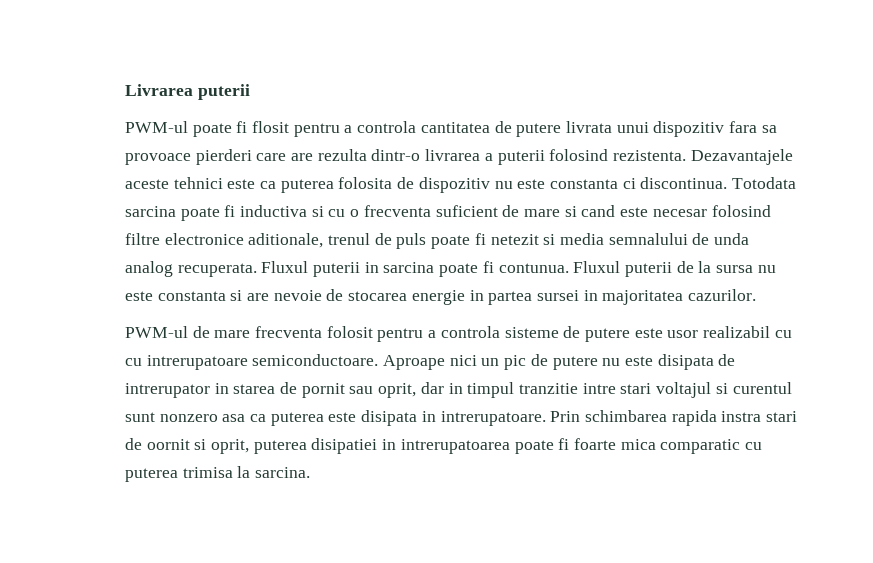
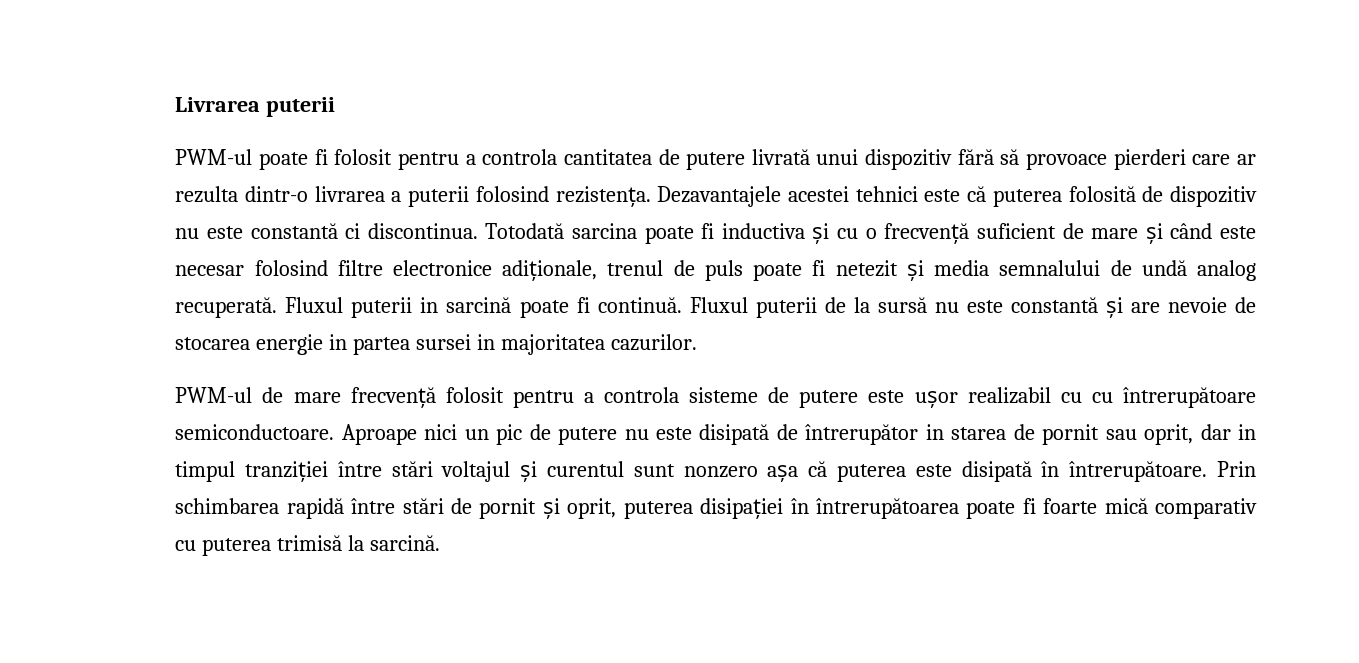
[251,121,289,133] flosit -> [334,149,393,165] folosit
[566,121,613,133] livrata -> [751,149,810,165] livrată
[729,121,777,133] fara sa -> [957,149,1020,165] fără să
[290,153,313,161] are -> [1237,154,1257,165] ar
[613,149,793,165] [124,177,393,193] rezistenta. Dezavantajele aceste tehnici este ca puterea folosita -> [555,186,1136,207] rezistența. Dezavantajele acestei tehnici este că puterea folosită
[550,179,619,189] constanta -> [250,223,338,239] constantă
[732,177,797,189] Totodata -> [485,223,565,239] Totodată
[311,206,324,217] si -> [812,223,830,244] și
[363,205,431,217] frecventa -> [884,223,970,244] frecvență
[564,205,616,217] si cand -> [1145,223,1213,244] și când
[248,233,324,248] aditionale, -> [502,260,598,281] adiționale,
[543,234,556,245] si -> [906,260,924,281] și
[714,233,750,245] [124,261,257,277] unda analog recuperata. -> [1141,260,1256,281] [175,297,278,318] undă analog recuperată.
[383,261,569,277] sarcina poate fi contunua. -> [446,297,682,318] sarcină poate fi continuă.
[716,265,776,273] [124,290,243,301] sursa nu este constanta si -> [877,297,1123,318] sursă nu este constantă și
[254,326,322,338] frecventa -> [350,387,436,408] frecvență
[667,330,699,338] usor -> [914,391,958,408] ușor
[146,355,248,370] intrerupatoare -> [1122,387,1256,408] întrerupătoare
[657,354,736,370] [124,383,210,398] disipata de intrerupator -> [699,424,919,445] disipată de întrerupător
[519,382,792,398] [124,410,798,426] [124,438,763,454] [124,466,310,482] tranzitie intre stari voltajul si curentul sunt nonzero asa ca puterea este disipata in intrerupatoare. Prin schimbarea rapida instra stari de oornit si oprit, puterea disipatiei in intrerupatoarea poate fi foarte mica comparatic cu puterea trimisa la sarcina. -> [245,461,1256,482] [175,498,1257,519] [175,535,441,556] tranziției între stări voltajul și curentul sunt nonzero așa că puterea este disipată în întrerupătoare. Prin schimbarea rapidă între stări de pornit și oprit, puterea disipației în întrerupătoarea poate fi foarte mică comparativ cu puterea trimisă la sarcină.

